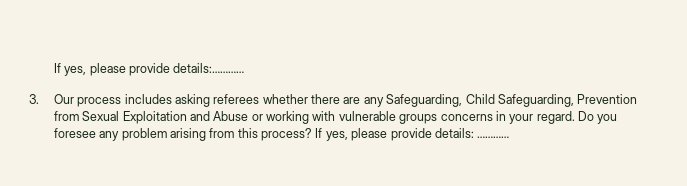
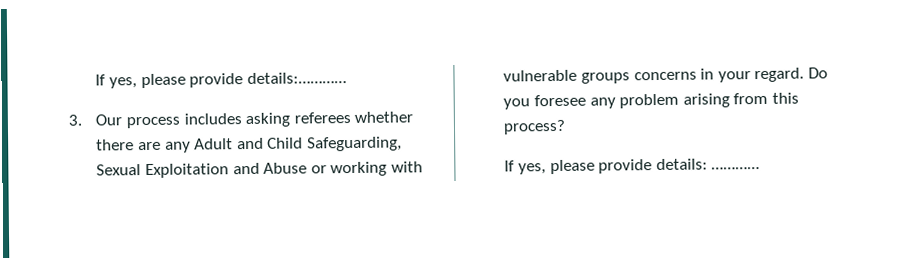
[386,94,638,107] [53,111,79,121] Safeguarding, Child Safeguarding, Prevention from -> [194,136,402,152] Adult and Child Safeguarding,
(313, 134) none -> (567, 127) //

